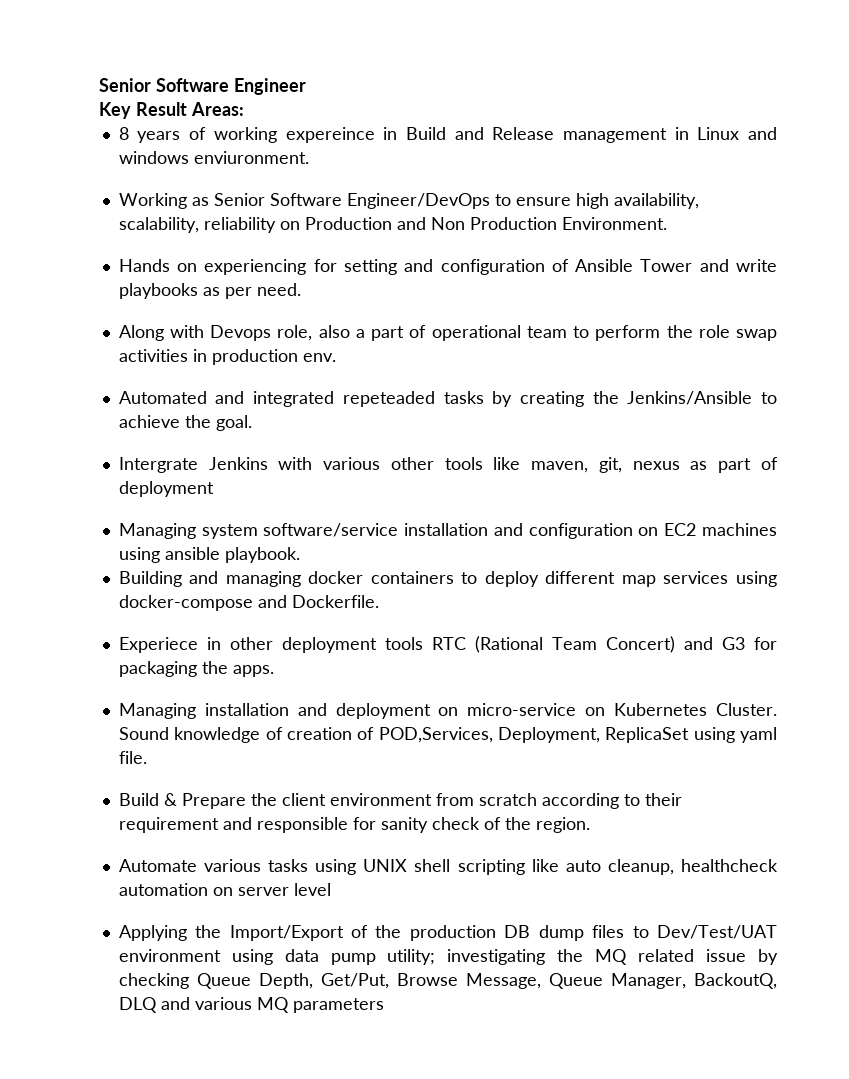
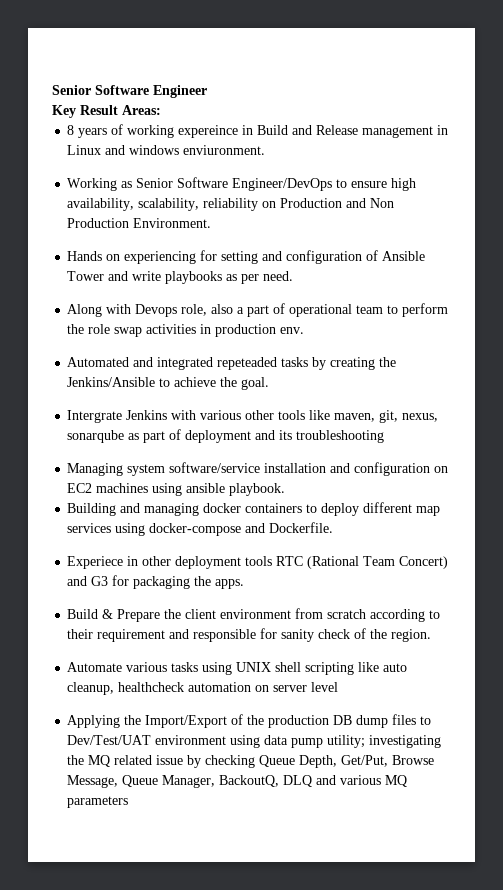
[632,461,680,470] nexus -> [402,413,439,422] [67,430,125,443] nexus, sonarqube
(214, 489) none -> [255,430,385,443] and its troubleshooting
[118,703,777,719] [118,727,778,743] [118,751,147,764] // Managing installation and deployment on micro-service on Kubernetes Cluster. Sound knowledge of creation of POD,Services, Deployment, ReplicaSet using yaml file. -> (245, 584) none

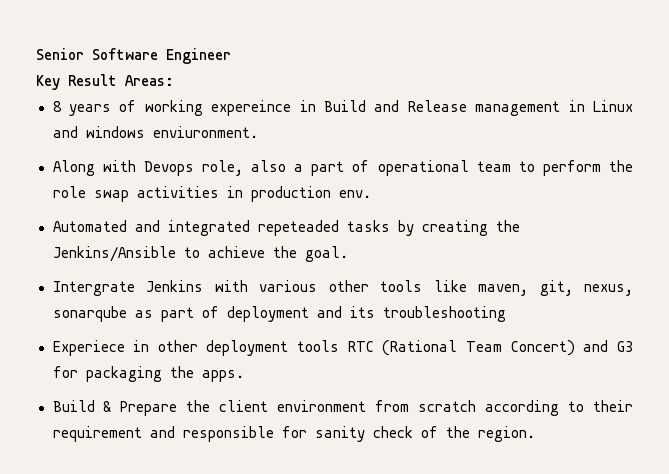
[67,177,417,191] [67,198,395,211] [67,218,212,228] [67,250,426,264] [67,271,294,284] // Working as Senior Software Engineer/DevOps to ensure high availability, scalability, reliability on Production and Non Production Environment. // Hands on experiencing for setting and configuration of Ansible Tower and write playbooks as per need. -> (258, 132) none
[67,462,449,476] [67,483,286,496] [67,502,441,516] [67,522,334,536] // Managing system software/service installation and configuration on EC2 machines using ansible playbook. // Building and managing docker containers to deploy different map services using docker-compose and Dockerfile. -> (506, 314) none
[67,662,408,675] [67,682,339,695] [67,714,432,728] [67,735,442,748] [67,755,435,768] [67,775,408,788] [67,796,129,808] // Automate various tasks using UNIX shell scripting like auto cleanup, healthcheck automation on server level // Applying the Import/Export of the production DB dump files to Dev/Test/UAT environment using data pump utility; investigating the MQ related issue by checking Queue Depth, Get/Put, Browse Message, Queue Manager, BackoutQ, DLQ and various MQ parameters -> (535, 434) none

